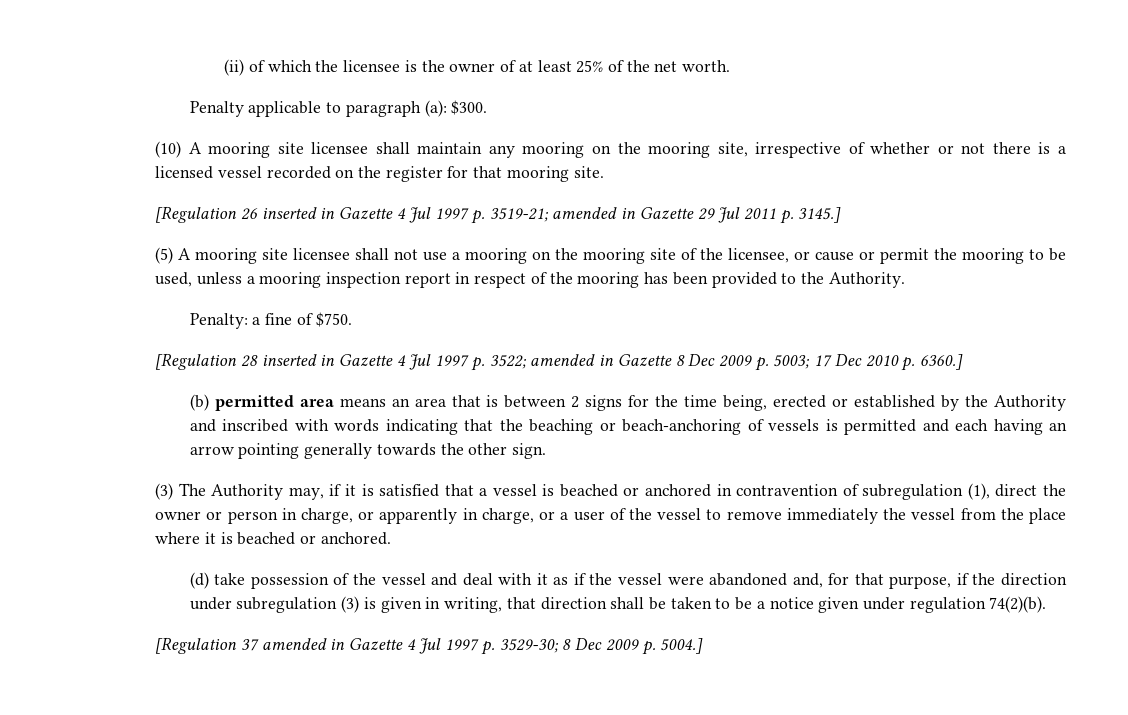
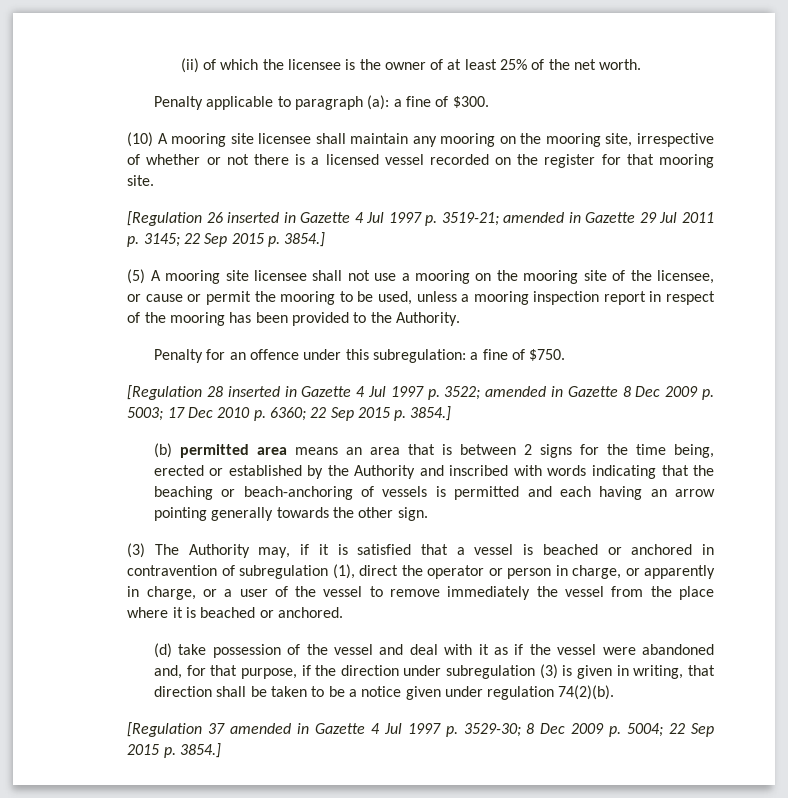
(447, 108) none -> [393,96,449,107] a fine of
[798,207,842,223] 3145.] -> [143,232,326,247] 3145; 22 Sep 2015 p. 3854.]
[189,313,248,329] Penalty: -> [153,349,466,363] Penalty for an offence under this subregulation:
[920,354,964,370] 6360.] -> [269,406,452,421] 6360; 22 Sep 2015 p. 3854.]
[155,511,202,520] owner -> [427,565,485,579] operator
[660,638,704,654] 5004.] -> [627,723,715,737] [127,743,221,758] 5004; 22 Sep 2015 p. 3854.]

